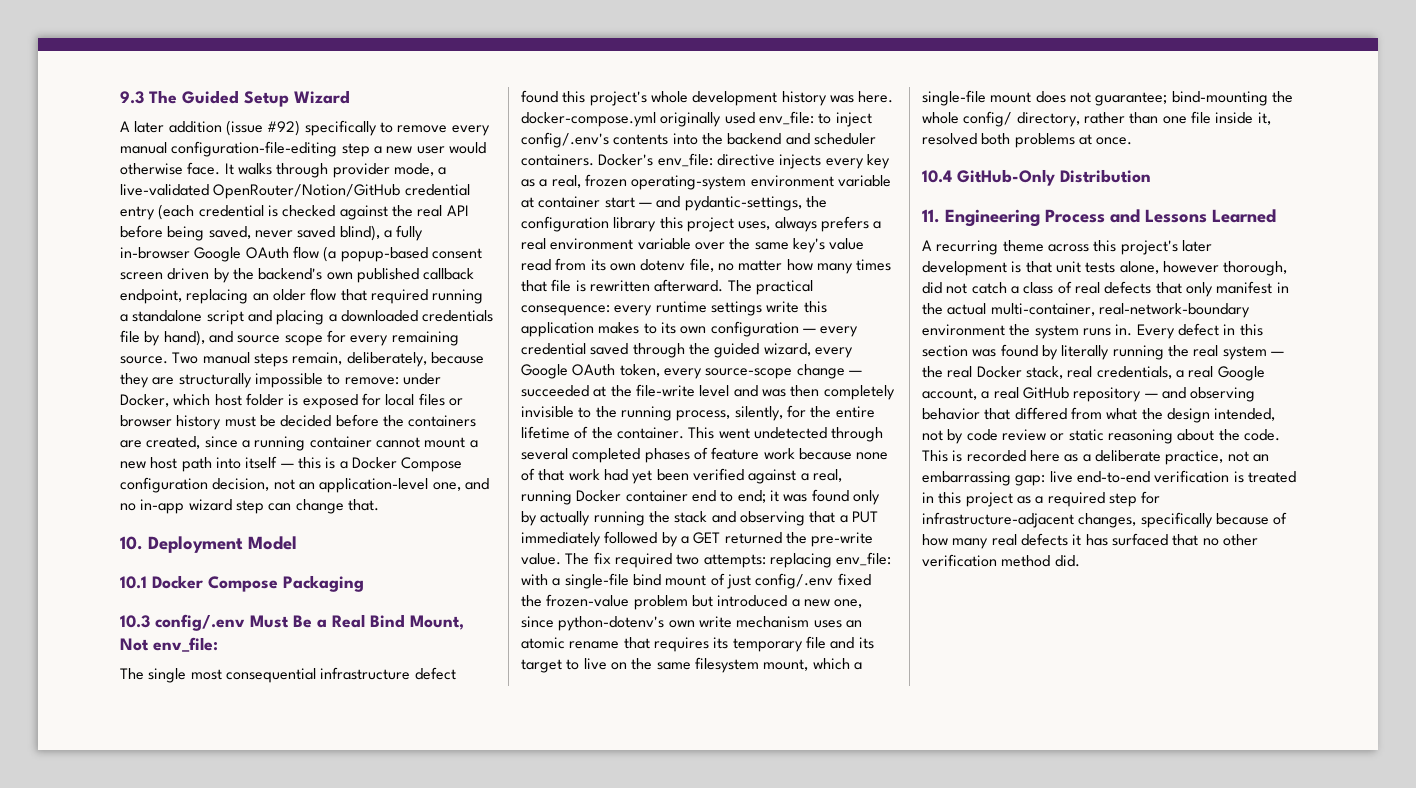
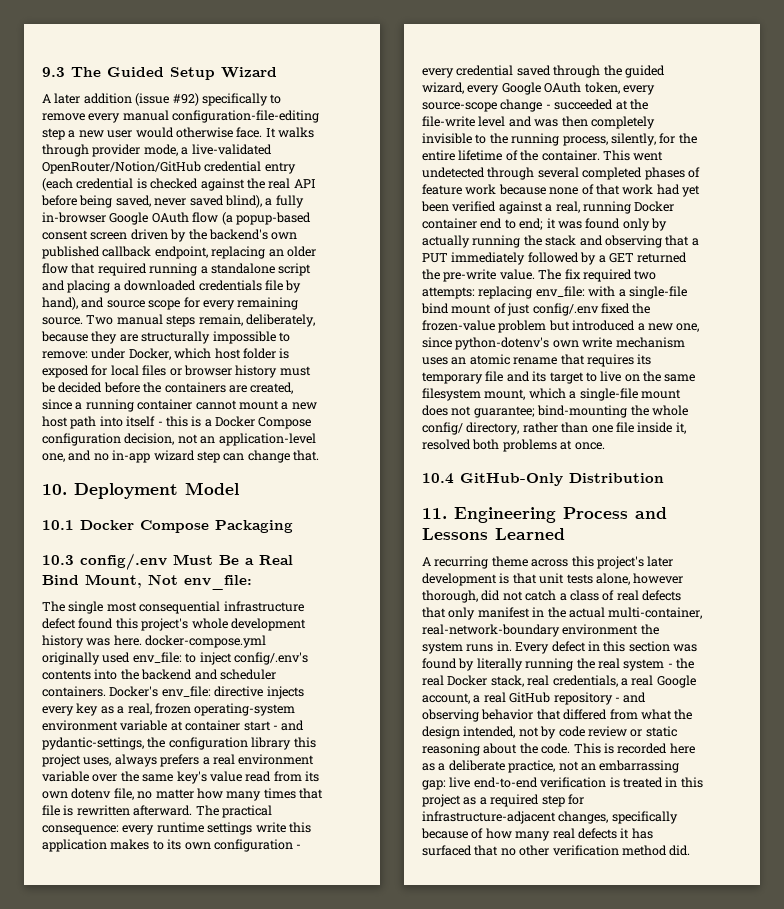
[280,463,294,468] — -> [157,421,163,426] -
[638,202,652,207] — -> [272,725,278,730] -
[802,328,816,333] — -> [296,844,302,849] -
[848,370,862,375] — -> [545,104,551,109] -
[1270,351,1284,356] — -> [667,663,673,668] -
[1144,393,1158,398] — -> [614,697,620,702] -

